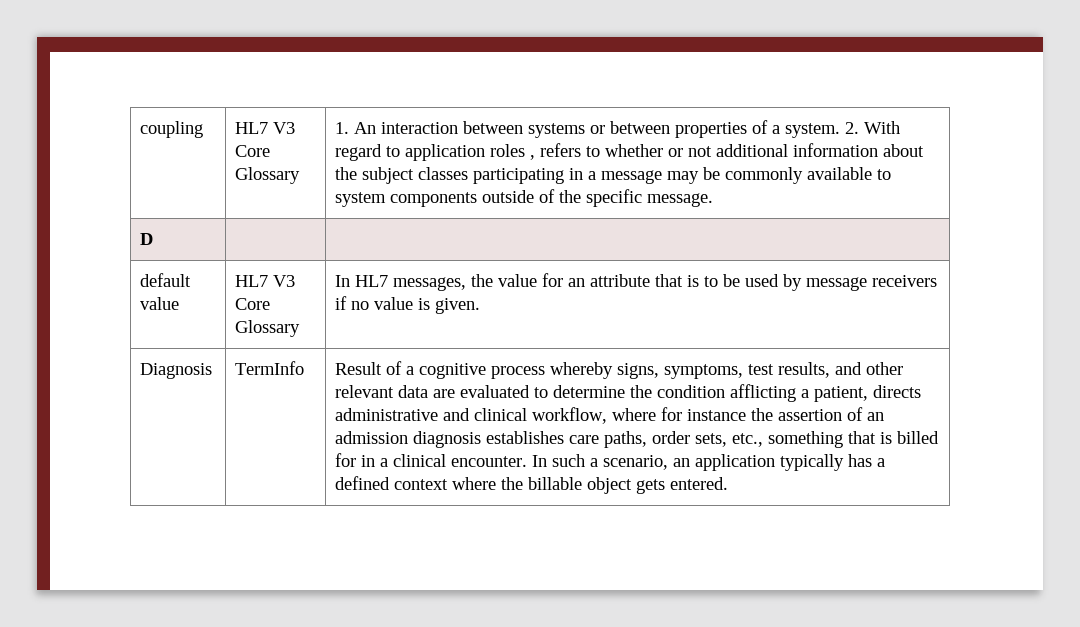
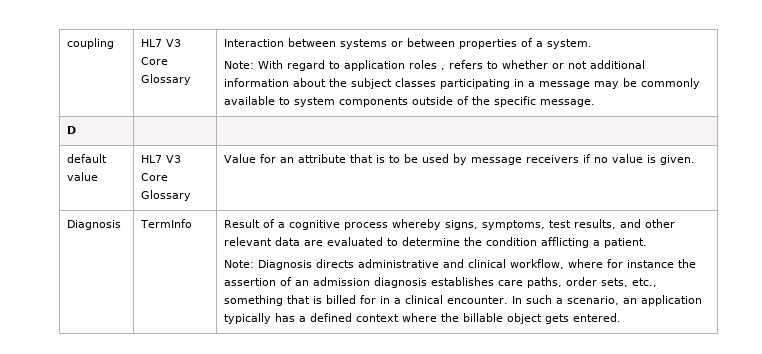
[334,122,458,134] 1. An interaction -> [224,39,285,47] Interaction
[844,122,859,134] 2. -> [224,61,255,69] // Note:
[334,274,537,291] In HL7 messages, the value -> [224,154,257,163] Value
[813,386,868,402] patient, -> [604,238,648,248] [224,260,313,270] patient. // Note: Diagnosis

